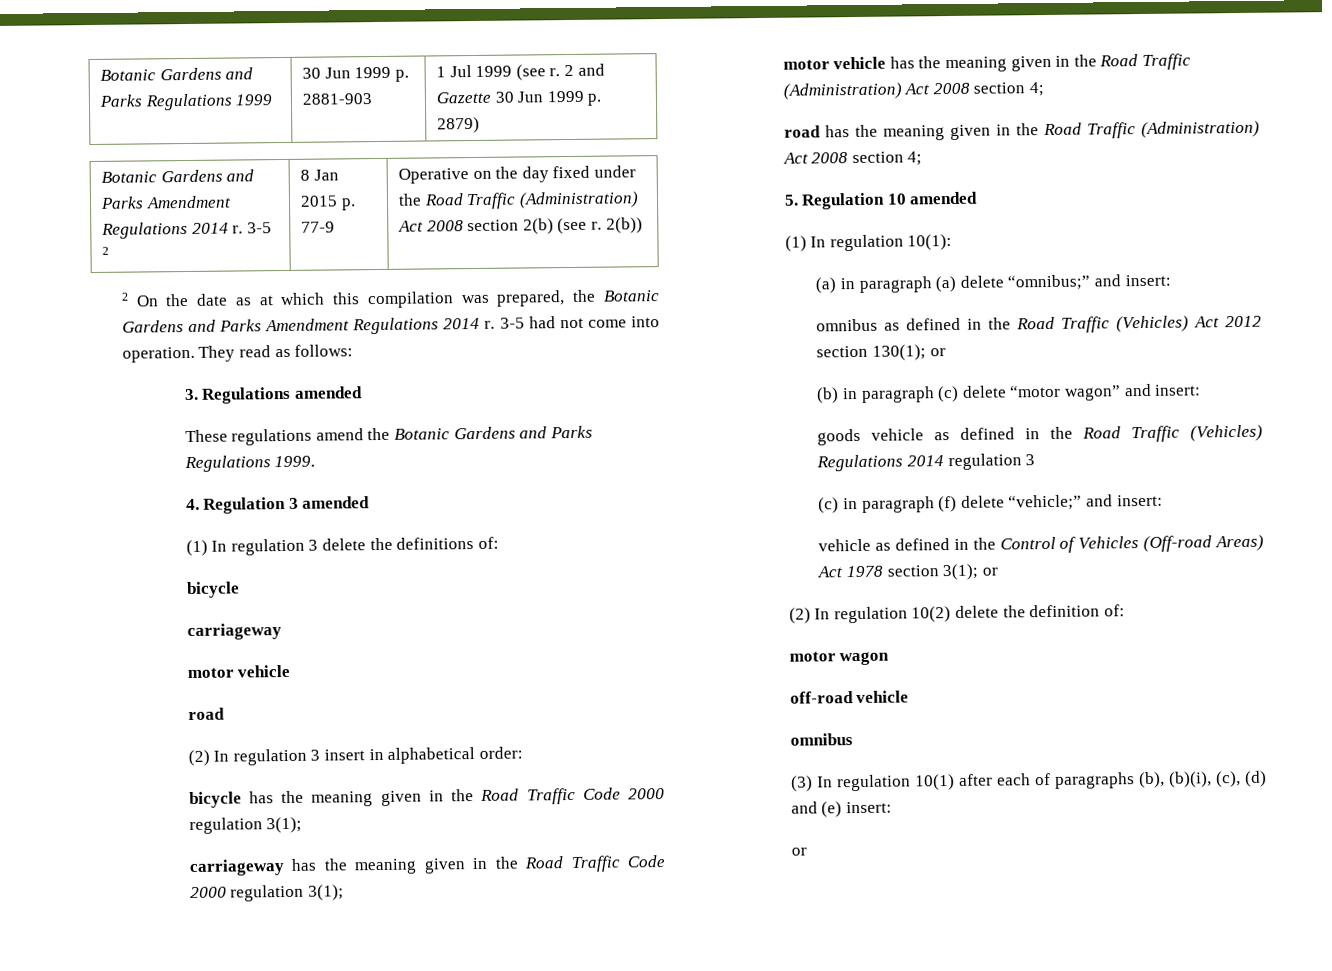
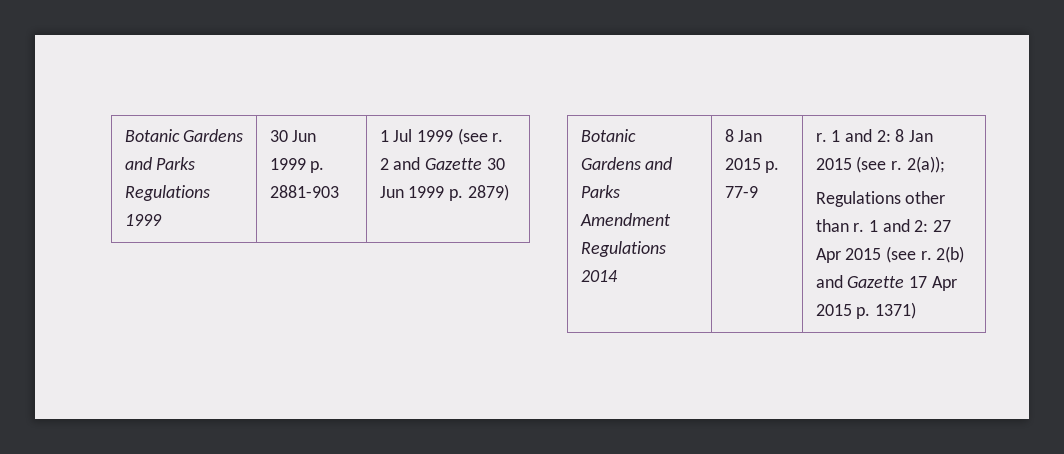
[232,222,272,234] [101,246,109,255] r. 3-5 2 -> (618, 276) none
[397,165,636,184] [397,191,639,210] [397,217,643,235] [120,289,660,309] [121,316,660,335] [121,344,354,363] [183,386,363,404] [184,425,593,446] [183,455,316,473] [185,496,371,514] [185,536,499,557] [185,581,240,599] [186,623,282,641] [186,664,291,679] [187,707,225,721] [187,746,523,767] [188,787,665,809] [188,816,303,835] [188,855,665,877] [189,884,344,902] [782,53,1191,73] [782,82,1044,100] [783,120,1260,141] [782,151,923,166] [783,191,979,210] [784,233,953,252] [815,274,1171,294] [816,315,1262,333] [816,344,946,361] [816,383,1202,404] [817,424,1263,446] [816,453,1036,472] [818,494,1163,514] [818,534,1265,553] [817,563,998,581] [788,604,1125,624] [788,651,890,666] [789,690,910,704] [789,733,853,746] [790,770,1267,792] [790,801,892,818] [790,847,807,856] Operative on the day fixed under the Road Traffic (Administration) Act 2008 section 2(b) (see r. 2(b)) // 2 On the date as at which this compilation was prepared, the Botanic Gardens and Parks Amendment Regulations 2014 r. 3-5 had not come into operation. They read as follows: // 3. Regulations amended // These regulations amend the Botanic Gardens and Parks Regulations 1999. // 4. Regulation 3 amended // (1) In regulation 3 delete the definitions of: // bicycle // carriageway // motor vehicle // road // (2) In regulation 3 insert in alphabetical order: // bicycle has the meaning given in the Road Traffic Code 2000 regulation 3(1); // carriageway has the meaning given in the Road Traffic Code 2000 regulation 3(1); // motor vehicle has the meaning given in the Road Traffic (Administration) Act 2008 section 4; // road has the meaning given in the Road Traffic (Administration) Act 2008 section 4; // 5. Regulation 10 amended // (1) In regulation 10(1): // (a) in paragraph (a) delete “omnibus;” and insert: // omnibus as defined in the Road Traffic (Vehicles) Act 2012 section 130(1); or // (b) in paragraph (c) delete “motor wagon” and insert: // goods vehicle as defined in the Road Traffic (Vehicles) Regulations 2014 regulation 3 // (c) in paragraph (f) delete “vehicle;” and insert: // vehicle as defined in the Control of Vehicles (Off-road Areas) Act 1978 section 3(1); or // (2) In regulation 10(2) delete the definition of: // motor wagon // off-road vehicle // omnibus // (3) In regulation 10(1) after each of paragraphs (b), (b)(i), (c), (d) and (e) insert: // or -> [815,129,934,142] [815,156,945,173] [815,191,946,207] [815,219,952,232] [815,246,965,263] [815,275,957,291] [815,302,916,319] r. 1 and 2: 8 Jan 2015 (see r. 2(a)); // Regulations other than r. 1 and 2: 27 Apr 2015 (see r. 2(b) and Gazette 17 Apr 2015 p. 1371)

